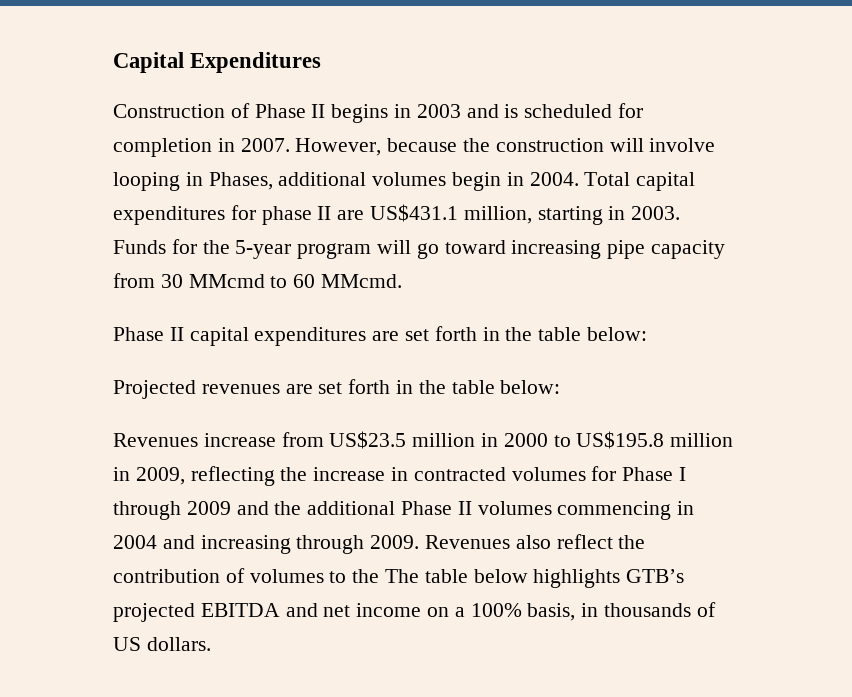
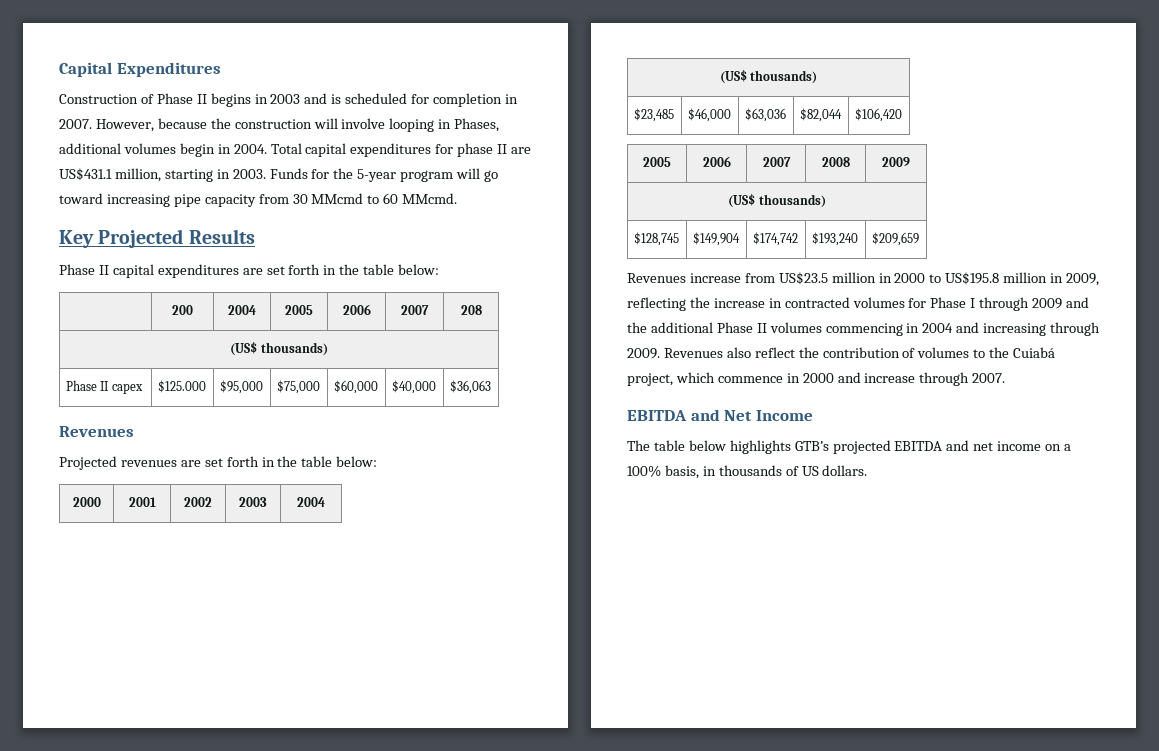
(403, 281) none -> [59,229,255,248] // Key Projected Results
(648, 334) none -> [172,305,193,315] [228,305,256,315] [285,305,313,315] [342,304,371,315] [401,305,429,315] [460,305,482,315] [230,341,328,356] [65,380,143,394] [157,380,206,393] [219,380,263,394] [276,380,320,394] [333,380,378,394] [391,380,436,394] [449,380,491,394] [59,426,134,437] // | 200 | 2004 | 2005 | 2006 | 2007 | 208 // (US$ thousands) // Phase II capex | $125.000 | $95,000 | $75,000 | $60,000 | $40,000 | $36,063 // Revenues
(561, 387) none -> [72,497,101,507] [128,497,156,507] [184,497,212,507] [239,497,267,507] [297,497,325,507] [719,69,818,84] [633,108,674,122] [687,108,731,122] [744,108,786,122] [799,108,842,122] [854,108,902,122] [643,157,671,167] [702,156,731,167] [762,157,791,167] [821,157,850,167] [882,157,910,167] [728,193,826,208] [633,232,679,246] [692,232,740,246] [752,232,798,246] [811,232,858,246] [871,232,919,246] // 2000 | 2001 | 2002 | 2003 | 2004 // (US$ thousands) // $23,485 | $46,000 | $63,036 | $82,044 | $106,420 // 2005 | 2006 | 2007 | 2008 | 2009 // (US$ thousands) // $128,745 | $149,904 | $174,742 | $193,240 | $209,659
(380, 576) none -> [1013,347,1056,358] [627,372,1006,386] [627,409,813,421] Cuiabá project, which commence in 2000 and increase through 2007. // EBITDA and Net Income //

